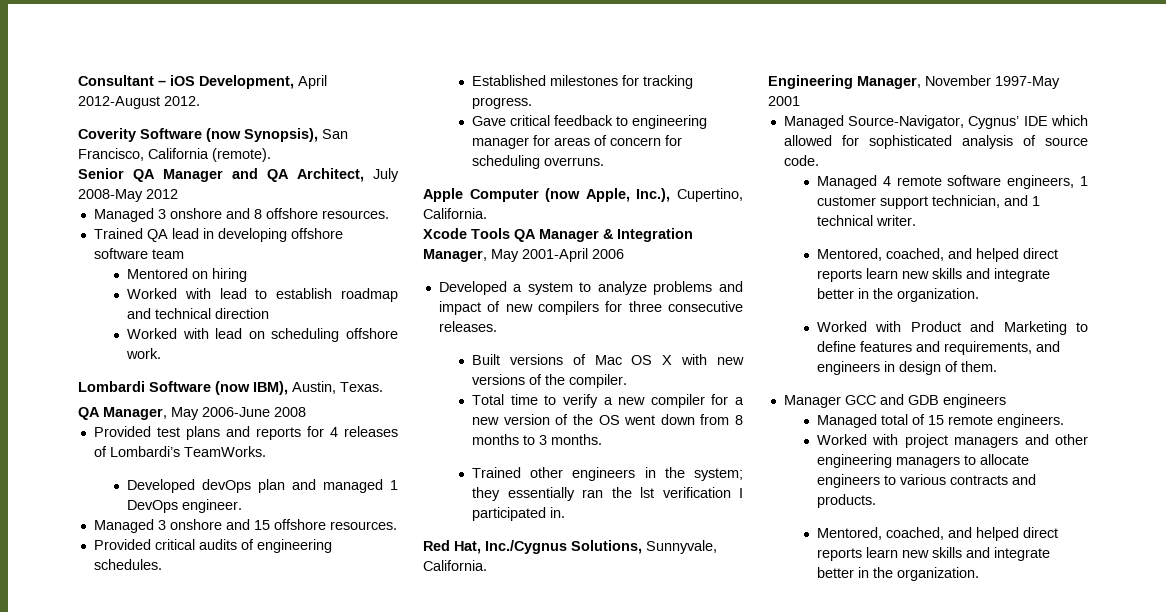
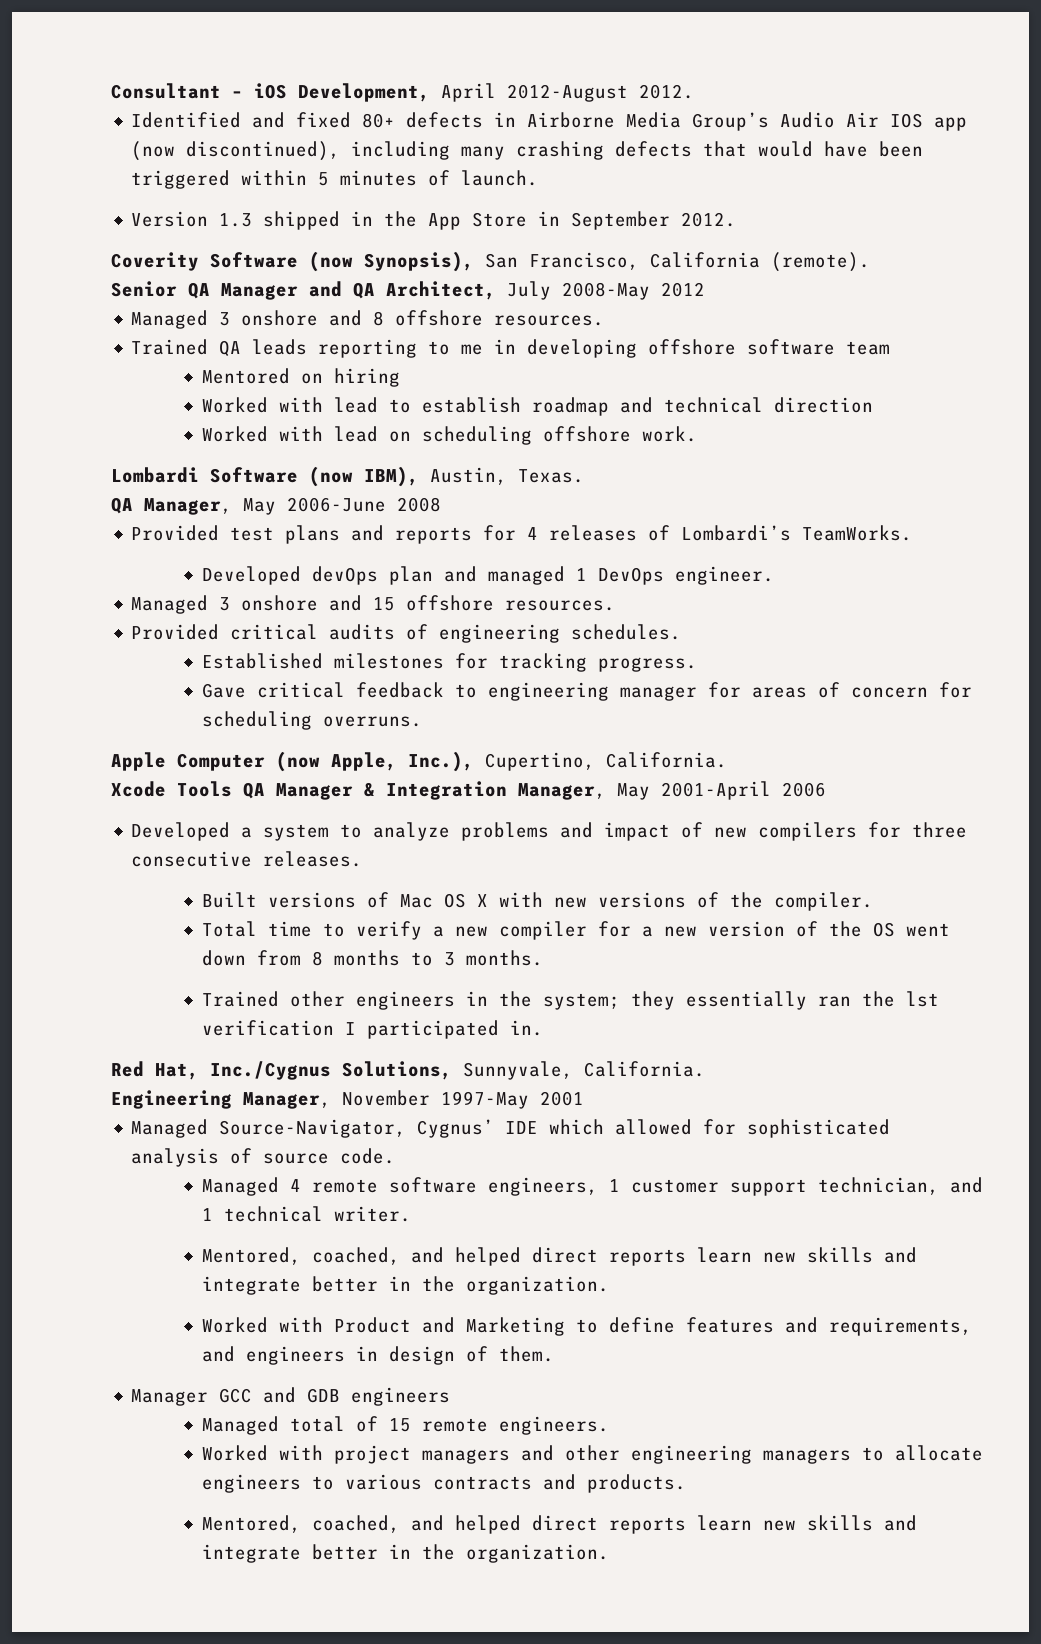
(200, 101) none -> [131,112,968,131] [131,141,924,161] [131,170,539,189] [131,211,737,230] // Identified and fixed 80+ defects in Airborne Media Group’s Audio Air IOS app (now discontinued), including many crashing defects that would have been triggered within 5 minutes of launch. // Version 1.3 shipped in the App Store in September 2012.
[171,228,199,239] lead -> [252,339,484,358] leads reporting to me

